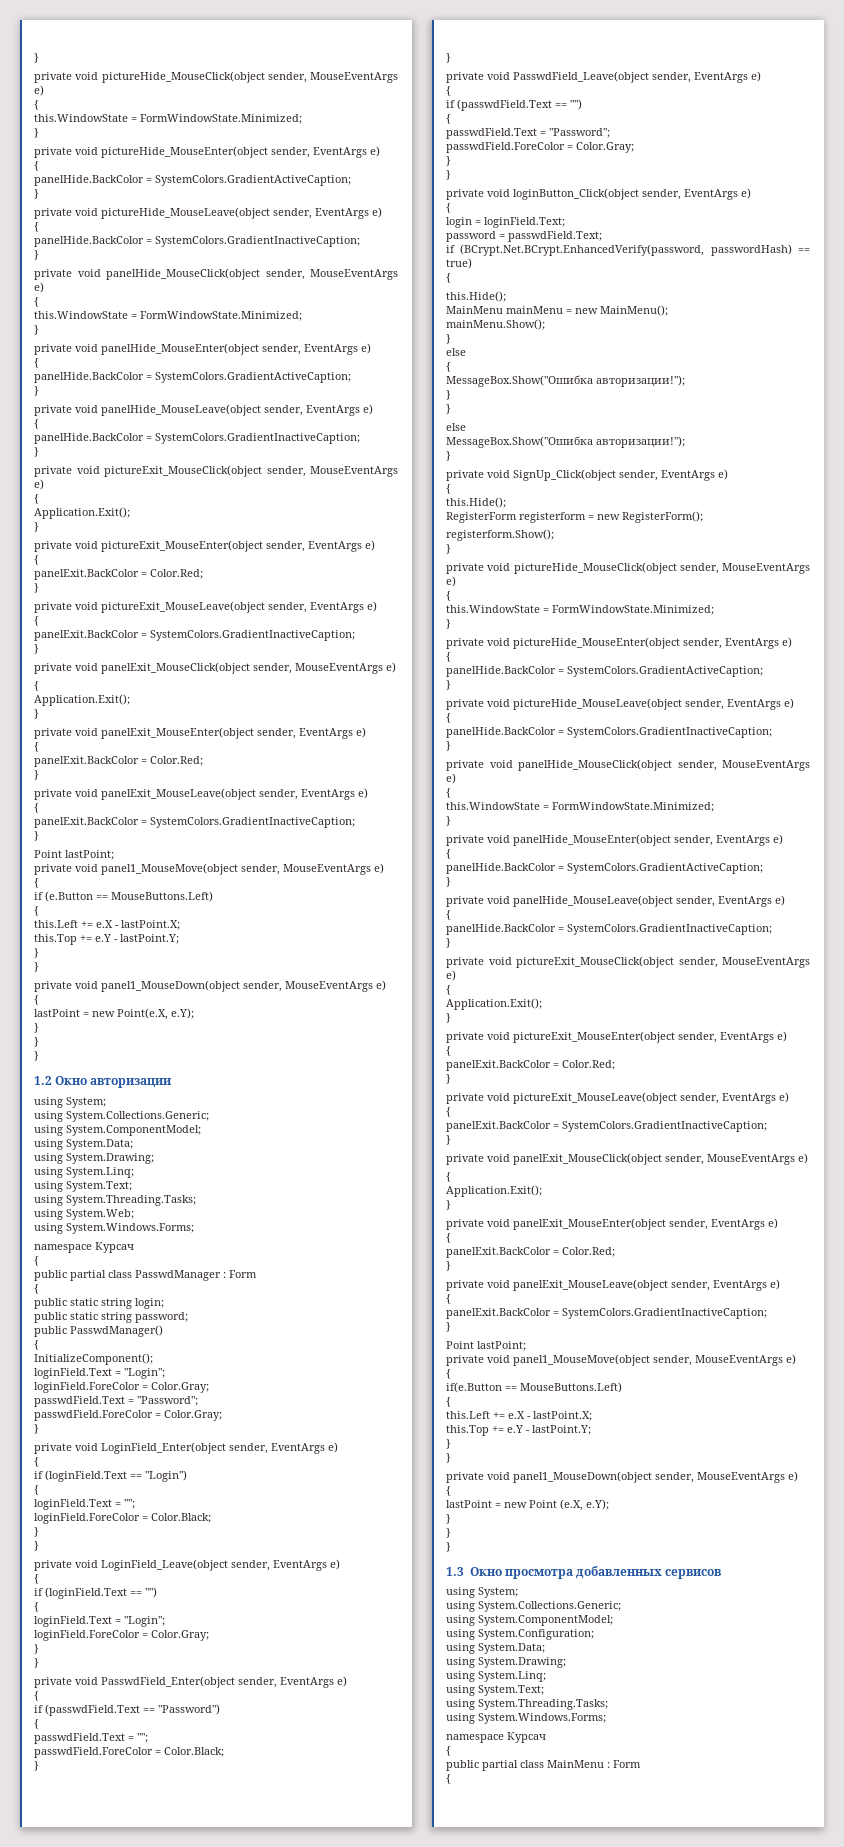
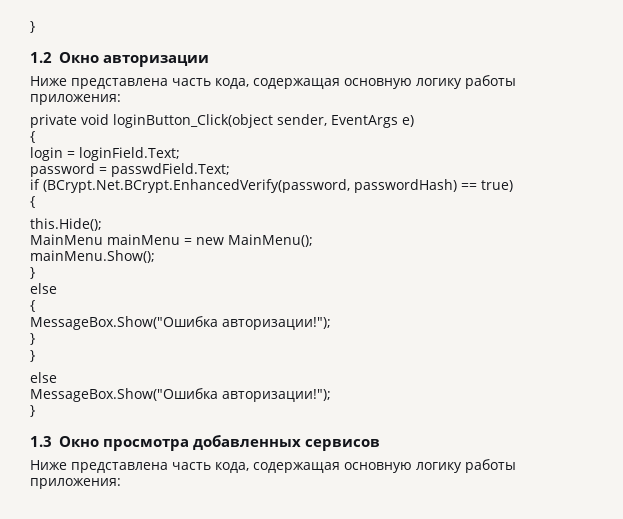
[34,53,39,63] [34,71,398,83] [34,85,44,96] [34,100,39,110] [34,114,302,124] [34,128,39,138] [34,146,380,158] [34,161,39,171] [34,175,351,186] [34,189,39,199] [34,207,382,219] [34,222,39,232] [34,236,360,247] [34,250,39,260] [34,268,398,280] [34,282,44,293] [34,297,39,307] [34,311,302,321] [34,325,39,335] [34,343,371,355] [34,358,39,368] [34,372,351,383] [34,386,39,396] [34,404,373,416] [34,419,39,429] [34,433,360,444] [34,447,39,457] [34,465,398,477] [34,479,44,490] [34,494,39,504] [34,507,130,519] [34,522,39,532] [34,540,375,552] [34,555,39,565] [34,569,203,580] [34,583,39,593] [34,601,377,613] [34,616,39,626] [34,630,355,641] [34,644,39,654] [34,662,396,674] [34,681,39,691] [34,694,130,706] [34,709,39,719] [34,727,366,739] [34,742,39,752] [34,756,203,767] [34,770,39,780] [34,788,368,800] [34,803,39,813] [34,817,355,828] [34,831,39,841] [34,850,114,860] [34,863,384,875] [34,878,39,888] [34,891,213,902] [34,906,39,916] [34,920,180,930] [34,934,179,945] [34,948,39,958] [34,962,39,972] [34,980,386,992] [34,995,39,1005] [34,1008,194,1020] [34,1023,39,1033] [34,1037,39,1047] [34,1051,39,1061] [34,1076,173,1088] [34,1097,106,1108] [34,1111,209,1122] [34,1125,201,1136] [34,1139,133,1150] [34,1153,154,1164] [34,1167,134,1178] [34,1181,132,1192] [34,1195,196,1206] [34,1209,134,1220] [34,1223,194,1234] [34,1242,134,1253] [34,1256,39,1266] [34,1270,257,1281] [34,1284,39,1294] [34,1298,164,1309] [34,1312,188,1323] [34,1325,163,1337] [34,1340,39,1350] [34,1353,153,1365] [34,1368,165,1379] [34,1382,209,1393] [34,1396,198,1407] [34,1410,222,1421] [34,1424,39,1434] [34,1442,338,1454] [34,1457,39,1467] [34,1470,187,1482] [34,1485,39,1495] [34,1499,135,1510] [34,1513,211,1524] [34,1527,39,1537] [34,1541,39,1551] [34,1559,340,1571] [34,1574,39,1584] [34,1587,157,1599] [34,1602,39,1612] [34,1616,165,1627] [34,1630,209,1641] [34,1644,39,1654] [34,1658,39,1668] [34,1676,347,1688] [34,1691,39,1701] [34,1704,220,1716] [34,1719,39,1729] [34,1733,148,1744] [34,1747,224,1758] [34,1761,39,1771] [446,53,451,63] [446,71,761,83] [446,86,451,96] [446,99,582,111] [446,114,451,124] [446,128,610,139] [446,142,634,153] [446,156,451,166] [446,170,451,180] } // private void pictureHide_MouseClick(object sender, MouseEventArgs e) // { // this.WindowState = FormWindowState.Minimized; // } // private void pictureHide_MouseEnter(object sender, EventArgs e) // { // panelHide.BackColor = SystemColors.GradientActiveCaption; // } // private void pictureHide_MouseLeave(object sender, EventArgs e) // { // panelHide.BackColor = SystemColors.GradientInactiveCaption; // } // private void panelHide_MouseClick(object sender, MouseEventArgs e) // { // this.WindowState = FormWindowState.Minimized; // } // private void panelHide_MouseEnter(object sender, EventArgs e) // { // panelHide.BackColor = SystemColors.GradientActiveCaption; // } // private void panelHide_MouseLeave(object sender, EventArgs e) // { // panelHide.BackColor = SystemColors.GradientInactiveCaption; // } // private void pictureExit_MouseClick(object sender, MouseEventArgs e) // { // Application.Exit(); // } // private void pictureExit_MouseEnter(object sender, EventArgs e) // { // panelExit.BackColor = Color.Red; // } // private void pictureExit_MouseLeave(object sender, EventArgs e) // { // panelExit.BackColor = SystemColors.GradientInactiveCaption; // } // private void panelExit_MouseClick(object sender, MouseEventArgs e) // { // Application.Exit(); // } // private void panelExit_MouseEnter(object sender, EventArgs e) // { // panelExit.BackColor = Color.Red; // } // private void panelExit_MouseLeave(object sender, EventArgs e) // { // panelExit.BackColor = SystemColors.GradientInactiveCaption; // } // Point lastPoint; // private void panel1_MouseMove(object sender, MouseEventArgs e) // { // if (e.Button == MouseButtons.Left) // { // this.Left += e.X - lastPoint.X; // this.Top += e.Y - lastPoint.Y; // } // } // private void panel1_MouseDown(object sender, MouseEventArgs e) // { // lastPoint = new Point(e.X, e.Y); // } // } // } // 1.2 Окно авторизации // using System; // using System.Collections.Generic; // using System.ComponentModel; // using System.Data; // using System.Drawing; // using System.Linq; // using System.Text; // using System.Threading.Tasks; // using System.Web; // using System.Windows.Forms; // namespace Курсач // { // public partial class PasswdManager : Form // { // public static string login; // public static string password; // public PasswdManager() // { // InitializeComponent(); // loginField.Text = "Login"; // loginField.ForeColor = Color.Gray; // passwdField.Text = "Password"; // passwdField.ForeColor = Color.Gray; // } // private void LoginField_Enter(object sender, EventArgs e) // { // if (loginField.Text == "Login") // { // loginField.Text = ""; // loginField.ForeColor = Color.Black; // } // } // private void LoginField_Leave(object sender, EventArgs e) // { // if (loginField.Text == "") // { // loginField.Text = "Login"; // loginField.ForeColor = Color.Gray; // } // } // private void PasswdField_Enter(object sender, EventArgs e) // { // if (passwdField.Text == "Password") // { // passwdField.Text = ""; // passwdField.ForeColor = Color.Black; // } // } // private void PasswdField_Leave(object sender, EventArgs e) // { // if (passwdField.Text == "") // { // passwdField.Text = "Password"; // passwdField.ForeColor = Color.Gray; // } // } -> [30,21,35,33] [30,52,209,67] [30,75,516,89] [30,94,121,105] } // 1.2 Окно авторизации // Ниже представлена часть кода, содержащая основную логику работы приложения:
[446,469,728,481] [446,484,451,494] [446,497,506,508] [446,511,703,523] [446,529,554,541] [446,544,451,554] [446,562,810,574] [446,576,456,587] [446,591,451,601] [446,605,714,615] [446,619,451,629] [446,637,792,649] [446,652,451,662] [446,666,763,677] [446,680,451,690] [446,698,794,710] [446,713,451,723] [446,727,772,738] [446,741,451,751] [446,759,810,771] [446,773,456,784] [446,788,451,798] [446,802,714,812] [446,816,451,826] [446,834,783,846] [446,849,451,859] [446,863,763,874] [446,877,451,887] [446,895,785,907] [446,910,451,920] [446,924,772,935] [446,938,451,948] [446,956,810,968] [446,970,456,981] [446,985,451,995] [446,998,542,1010] [446,1013,451,1023] [446,1031,787,1043] [446,1046,451,1056] [446,1060,615,1071] [446,1074,451,1084] [446,1092,789,1104] [446,1107,451,1117] [446,1121,767,1132] [446,1135,451,1145] [446,1153,808,1165] [446,1172,451,1182] [446,1185,542,1197] [446,1200,451,1210] [446,1218,778,1230] [446,1233,451,1243] [446,1247,615,1258] [446,1261,451,1271] [446,1279,780,1291] [446,1294,451,1304] [446,1308,767,1319] [446,1322,451,1332] [446,1341,526,1351] [446,1354,796,1366] [446,1369,451,1379] [446,1382,622,1393] [446,1397,451,1407] [446,1411,592,1421] [446,1425,591,1436] [446,1439,451,1449] [446,1453,451,1463] [446,1471,798,1483] [446,1486,451,1496] [446,1499,609,1511] [446,1514,451,1524] [446,1528,451,1538] [446,1542,451,1552] // private void SignUp_Click(object sender, EventArgs e) // { // this.Hide(); // RegisterForm registerform = new RegisterForm(); // registerform.Show(); // } // private void pictureHide_MouseClick(object sender, MouseEventArgs e) // { // this.WindowState = FormWindowState.Minimized; // } // private void pictureHide_MouseEnter(object sender, EventArgs e) // { // panelHide.BackColor = SystemColors.GradientActiveCaption; // } // private void pictureHide_MouseLeave(object sender, EventArgs e) // { // panelHide.BackColor = SystemColors.GradientInactiveCaption; // } // private void panelHide_MouseClick(object sender, MouseEventArgs e) // { // this.WindowState = FormWindowState.Minimized; // } // private void panelHide_MouseEnter(object sender, EventArgs e) // { // panelHide.BackColor = SystemColors.GradientActiveCaption; // } // private void panelHide_MouseLeave(object sender, EventArgs e) // { // panelHide.BackColor = SystemColors.GradientInactiveCaption; // } // private void pictureExit_MouseClick(object sender, MouseEventArgs e) // { // Application.Exit(); // } // private void pictureExit_MouseEnter(object sender, EventArgs e) // { // panelExit.BackColor = Color.Red; // } // private void pictureExit_MouseLeave(object sender, EventArgs e) // { // panelExit.BackColor = SystemColors.GradientInactiveCaption; // } // private void panelExit_MouseClick(object sender, MouseEventArgs e) // { // Application.Exit(); // } // private void panelExit_MouseEnter(object sender, EventArgs e) // { // panelExit.BackColor = Color.Red; // } // private void panelExit_MouseLeave(object sender, EventArgs e) // { // panelExit.BackColor = SystemColors.GradientInactiveCaption; // } // Point lastPoint; // private void panel1_MouseMove(object sender, MouseEventArgs e) // { // if(e.Button == MouseButtons.Left) // { // this.Left += e.X - lastPoint.X; // this.Top += e.Y - lastPoint.Y; // } // } // private void panel1_MouseDown(object sender, MouseEventArgs e) // { // lastPoint = new Point (e.X, e.Y); // } // } // } -> (35, 411) none
[446,1587,518,1598] [446,1601,621,1612] [446,1615,613,1626] [446,1629,594,1640] [446,1643,545,1654] [446,1657,566,1668] [446,1671,546,1682] [446,1685,544,1696] [446,1699,608,1710] [446,1713,606,1724] [446,1732,546,1743] [446,1746,451,1756] [446,1760,641,1771] [446,1774,451,1784] using System; // using System.Collections.Generic; // using System.ComponentModel; // using System.Configuration; // using System.Data; // using System.Drawing; // using System.Linq; // using System.Text; // using System.Threading.Tasks; // using System.Windows.Forms; // namespace Курсач // { // public partial class MainMenu : Form // { -> [30,459,516,473] [30,478,121,489] Ниже представлена часть кода, содержащая основную логику работы приложения:

